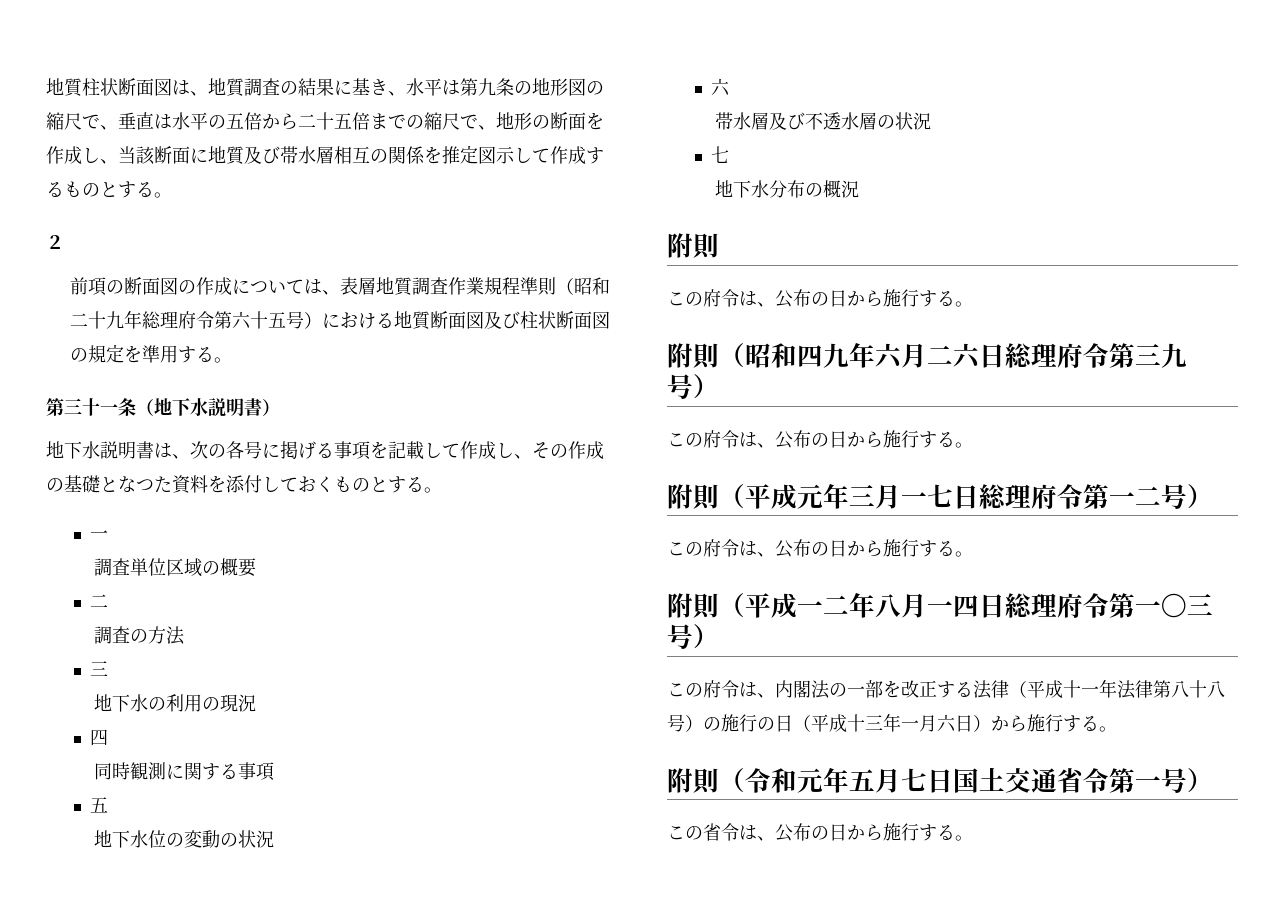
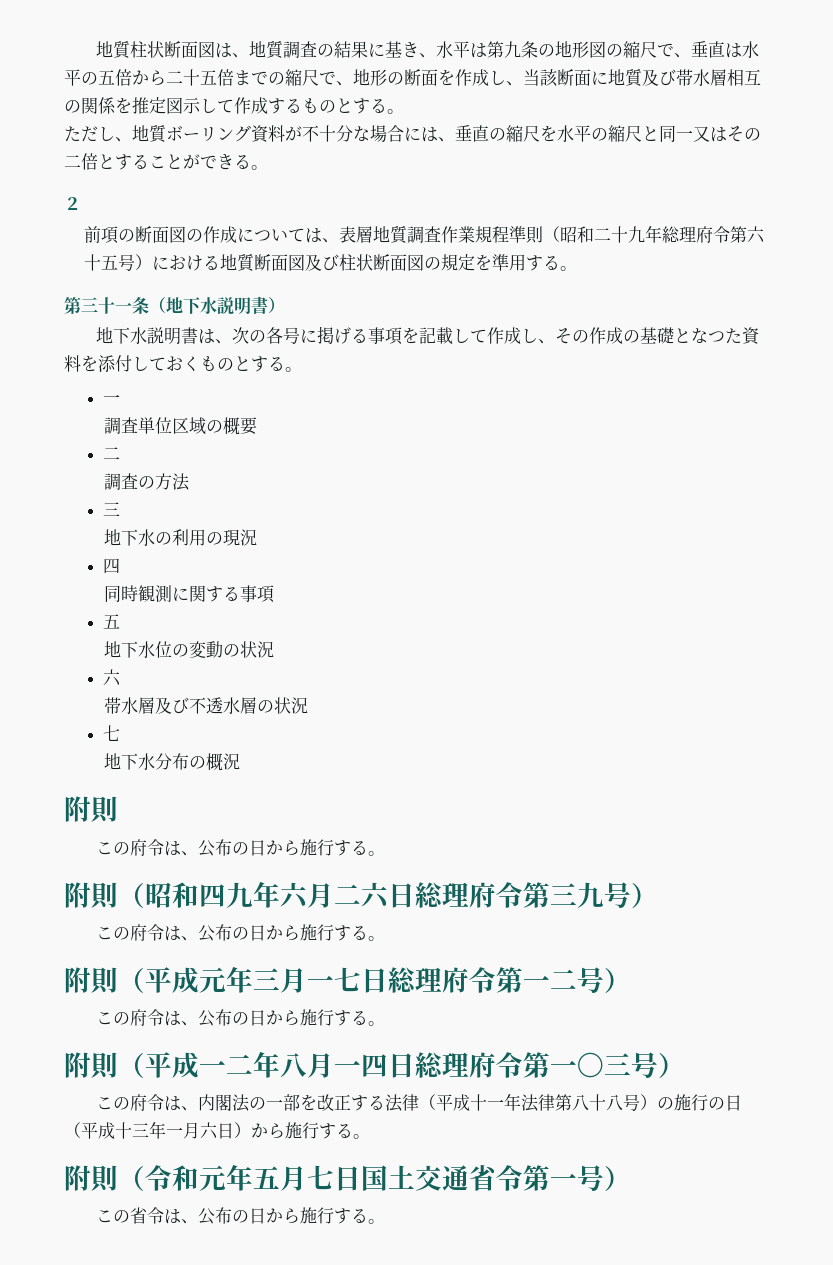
(172, 195) none -> [64,125,761,143] [64,153,268,170] // ただし、地質ボーリング資料が不十分な場合には、垂直の縮尺を水平の縮尺と同一又はその二倍とすることができる。

